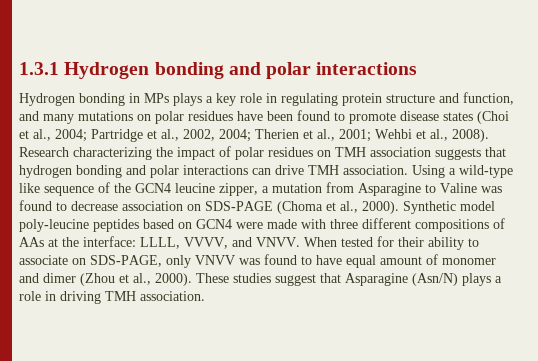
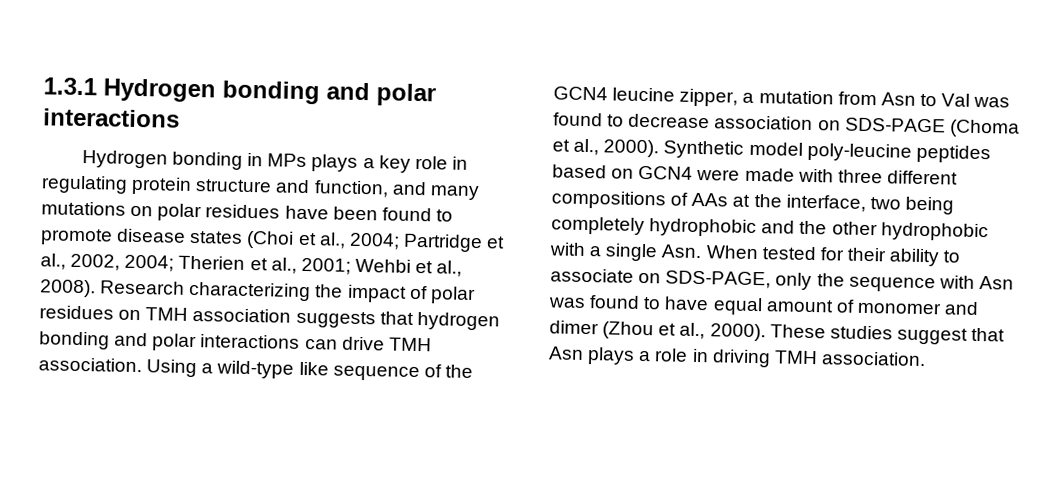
[358,183,477,196] Asparagine to Valine -> [880,92,971,107] Asn to Val
[83,236,300,249] interface: LLLL, VVVV, and VNVV. -> [785,194,954,215] [551,216,989,242] [549,242,703,262] interface, two being completely hydrophobic and the other hydrophobic with a single Asn.
[195,255,235,265] VNVV -> [816,273,1014,293] the sequence with Asn
[345,273,458,286] Asparagine (Asn/N) -> [548,346,584,360] Asn

